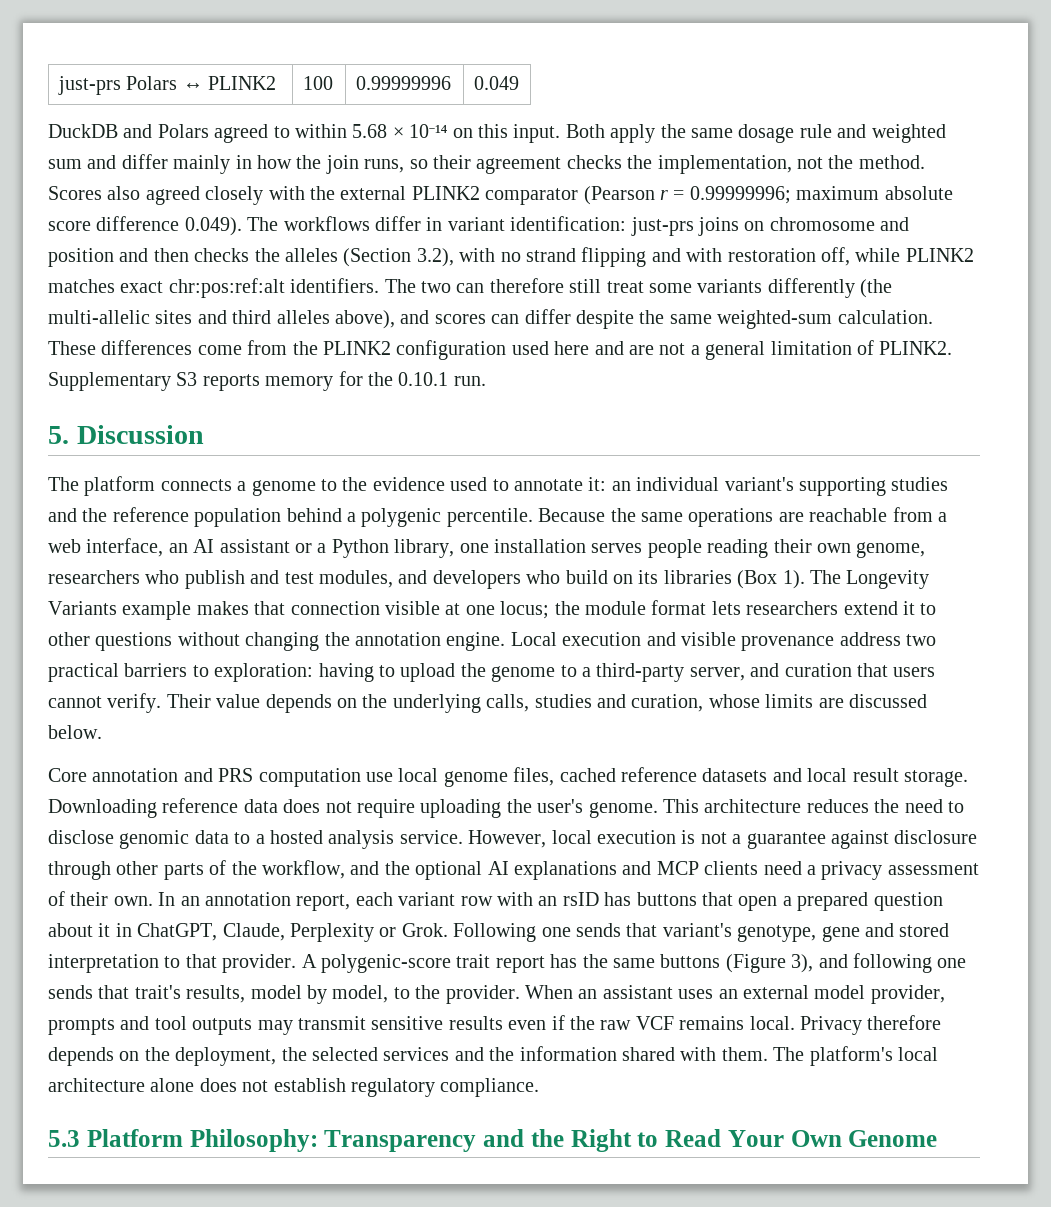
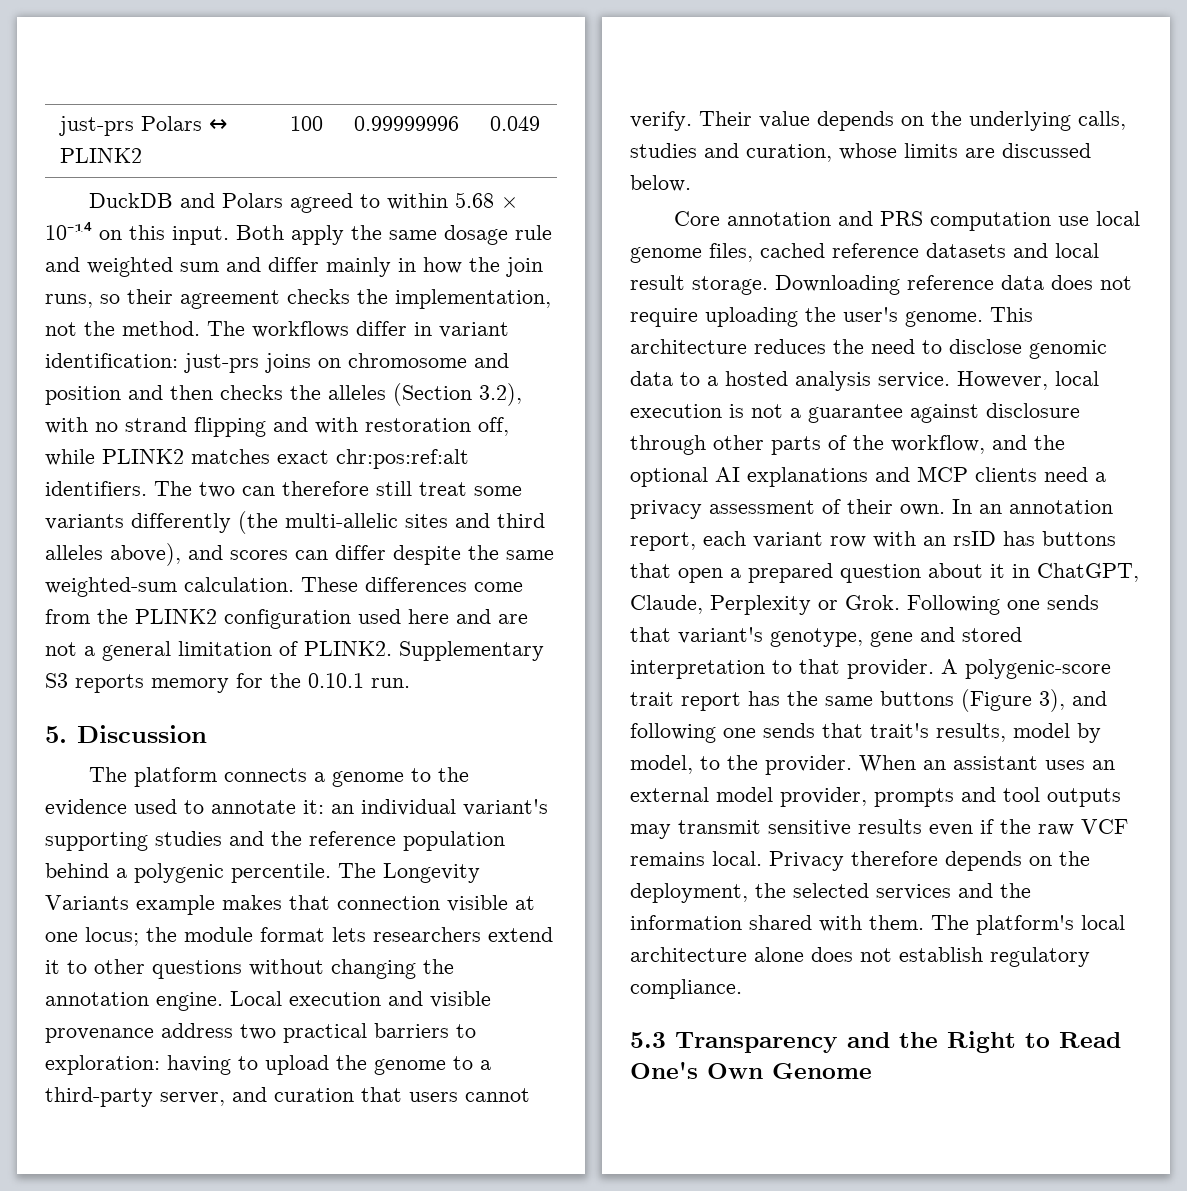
[48,186,953,205] [48,216,242,236] Scores also agreed closely with the external PLINK2 comparator (Pearson r = 0.99999996; maximum absolute score difference 0.049). -> (200, 328) none
[538,507,947,527] [48,538,926,558] [48,570,805,589] Because the same operations are reachable from a web interface, an AI assistant or a Python library, one installation serves people reading their own genome, researchers who publish and test modules, and developers who build on its libraries (Box 1). -> (331, 873) none
[86,1129,318,1152] Platform Philosophy: -> (666, 1040) none
[727,1130,784,1147] Your -> [630,1061,698,1079] One's

